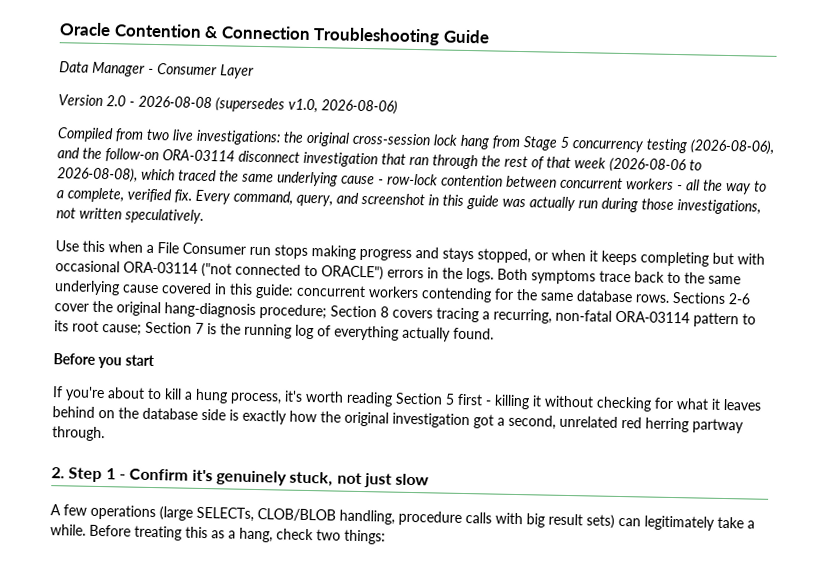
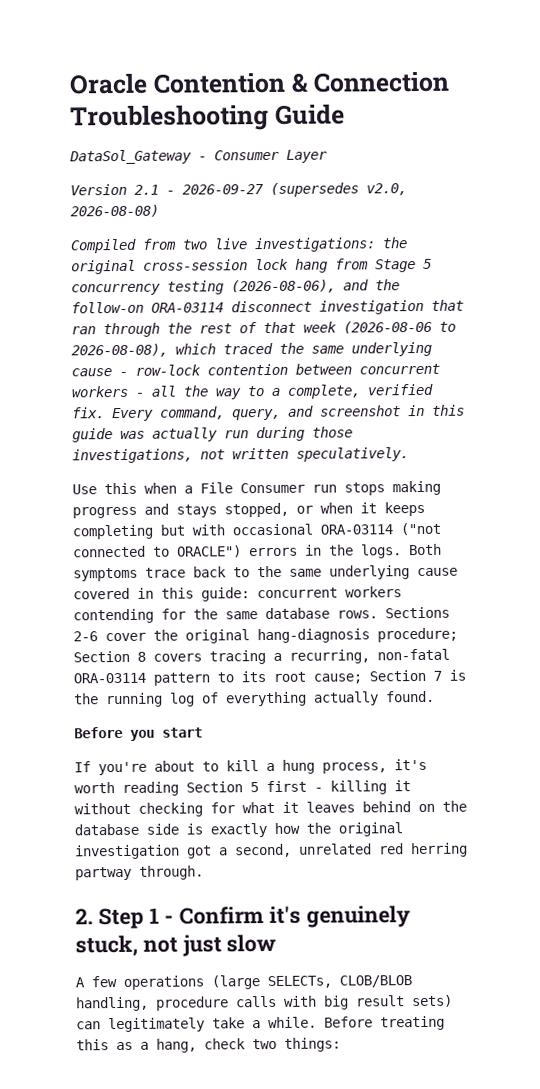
[59,61,145,77] Data Manager -> [69,149,192,165] DataSol_Gateway
[106,95,398,115] 2.0 - 2026-08-08 (supersedes v1.0, 2026-08-06) -> [134,182,407,197] [70,204,159,218] 2.1 - 2026-09-27 (supersedes v2.0, 2026-08-08)

